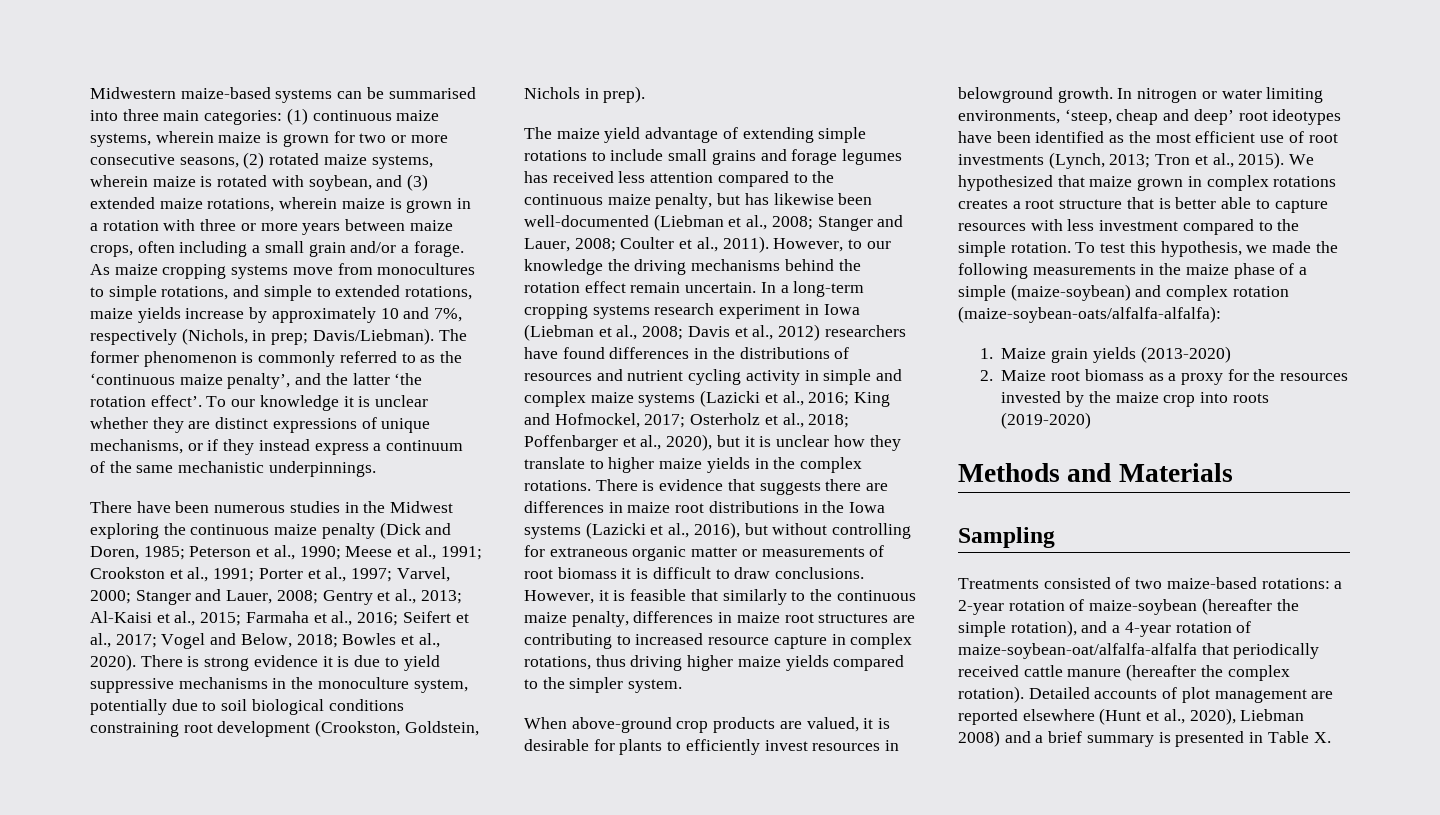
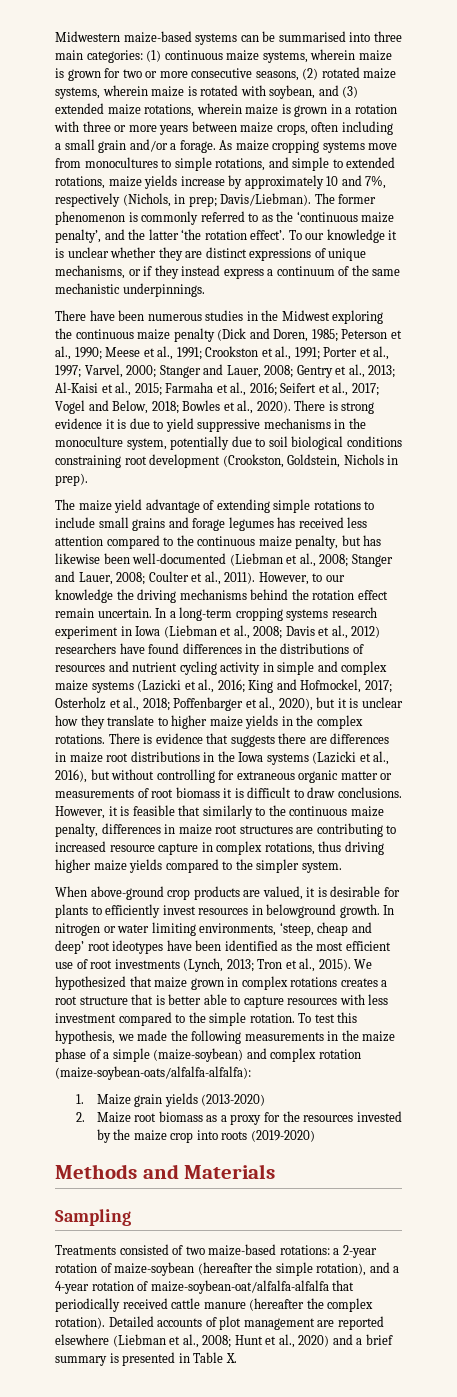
[1099,708,1305,725] [958,730,1000,747] (Hunt et al., 2020), Liebman 2008) -> [112,1334,330,1348] (Liebman et al., 2008; Hunt et al., 2020)

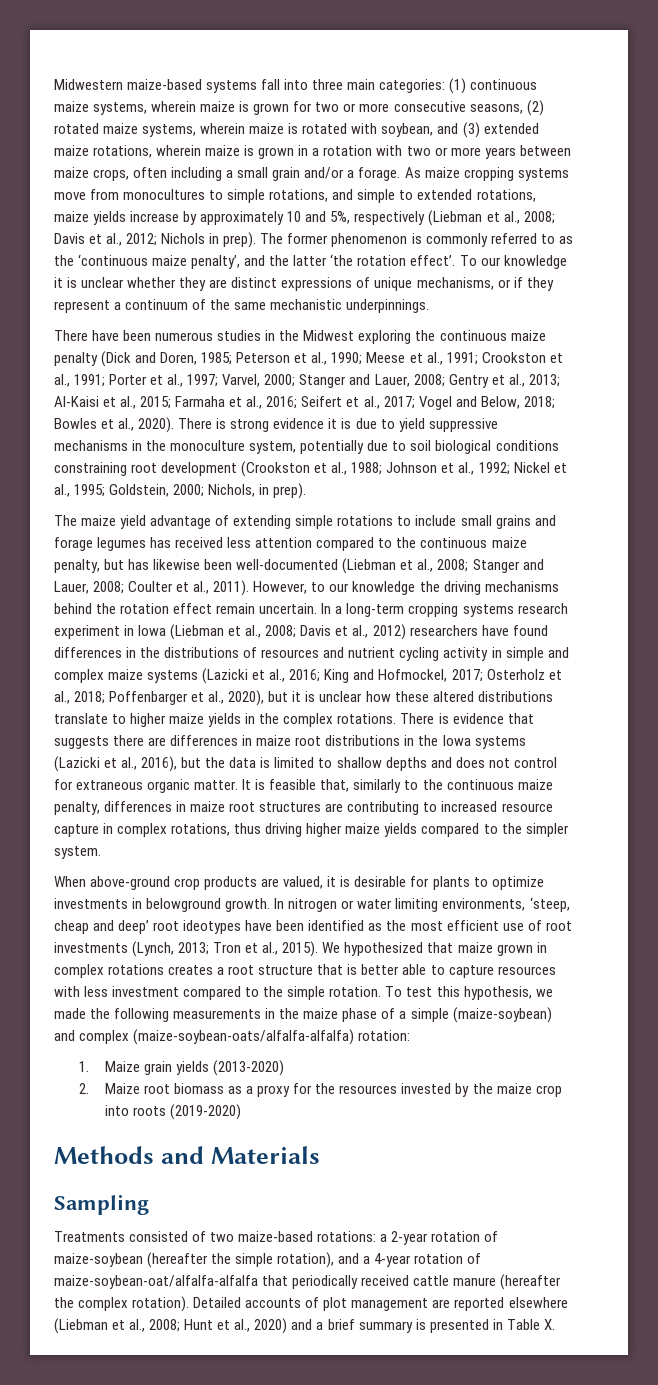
[240,31,346,42] can be summarised -> [261,79,281,90] fall
[82,121,111,132] three -> [406,146,431,156] two
[365,175,387,189] [55,193,312,207] 7%, respectively (Nichols, in prep; Davis/Liebman). -> [330,210,555,226] [54,232,257,248] 5%, respectively (Liebman et al., 2008; Davis et al., 2012; Nichols in prep).
[181,265,264,279] instead express -> [54,300,110,313] represent
[222,454,384,468] (Crookston, Goldstein, Nichols -> [241,461,567,477] [54,484,256,497] (Crookston et al., 1988; Johnson et al., 1992; Nickel et al., 1995; Goldstein, 2000; Nichols,
[80,715,105,729] they -> [394,691,553,702] these altered distributions
[111,769,393,783] [55,787,402,798] [55,806,118,819] without controlling for extraneous organic matter or measurements of root biomass it is difficult to draw conclusions. However, it -> [205,757,557,771] [54,779,252,793] the data is limited to shallow depths and does not control for extraneous organic matter. It
[178,805,201,816] that -> [320,779,350,792] that,
[105,904,249,918] efficiently invest resources -> [491,876,544,890] [54,898,128,909] optimize investments
[318,1049,361,1059] [55,1066,251,1080] rotation (maize-soybean-oats/alfalfa-alfalfa): -> [133,1029,411,1045] (maize-soybean-oats/alfalfa-alfalfa) rotation:

